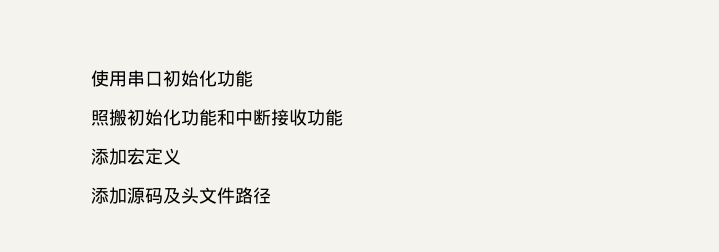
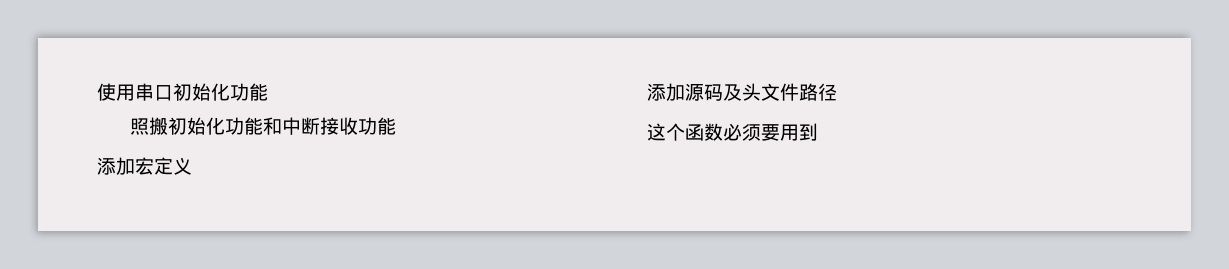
(271, 195) none -> [647,123,818,141] // 这个函数必须要用到

